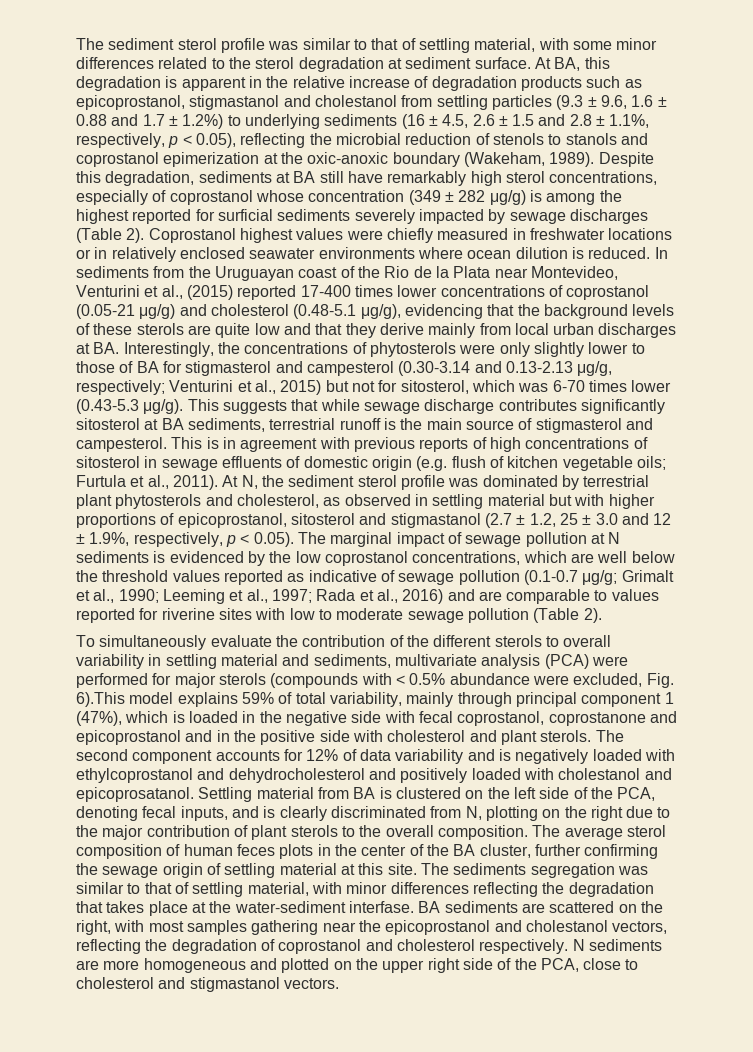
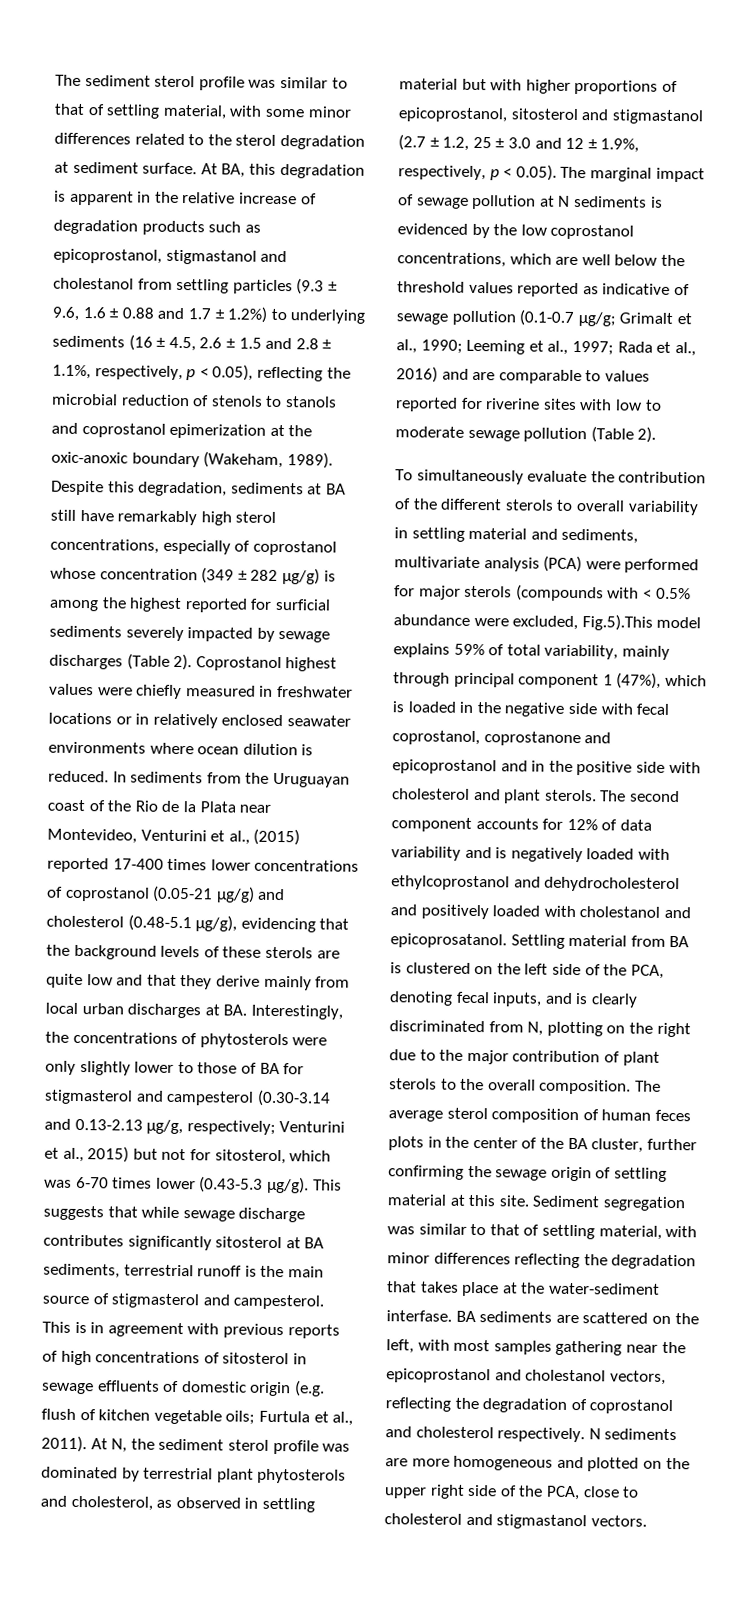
[646,673,674,688] [76,692,125,707] Fig. 6).This -> [581,614,653,631] Fig.5).This
[420,863,527,875] The sediments -> [532,1195,601,1208] Sediment
[76,920,111,935] right, -> [386,1339,414,1354] left,

